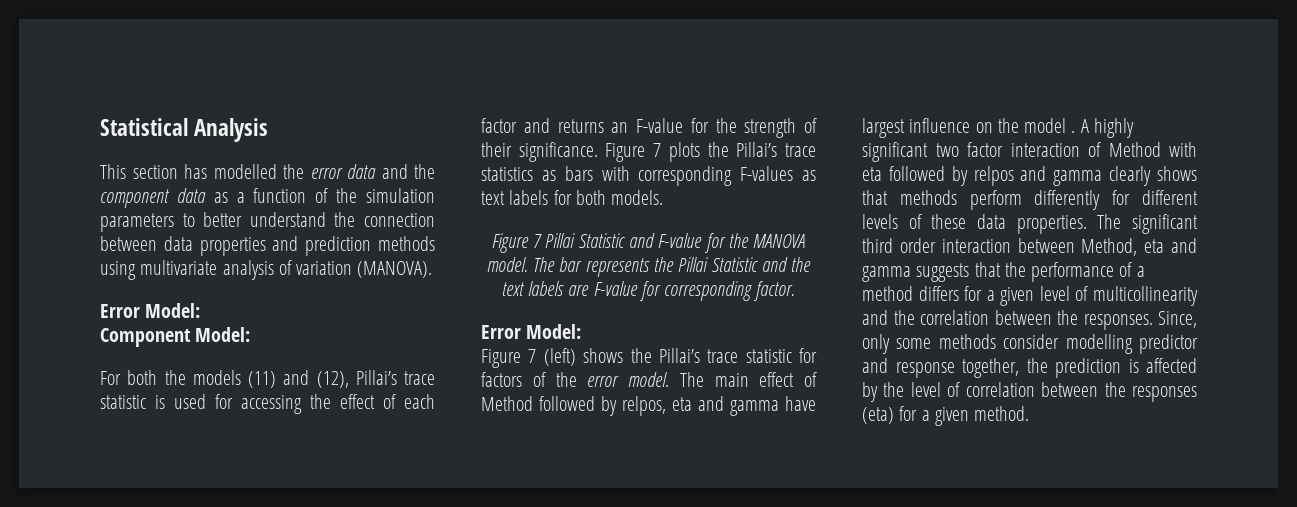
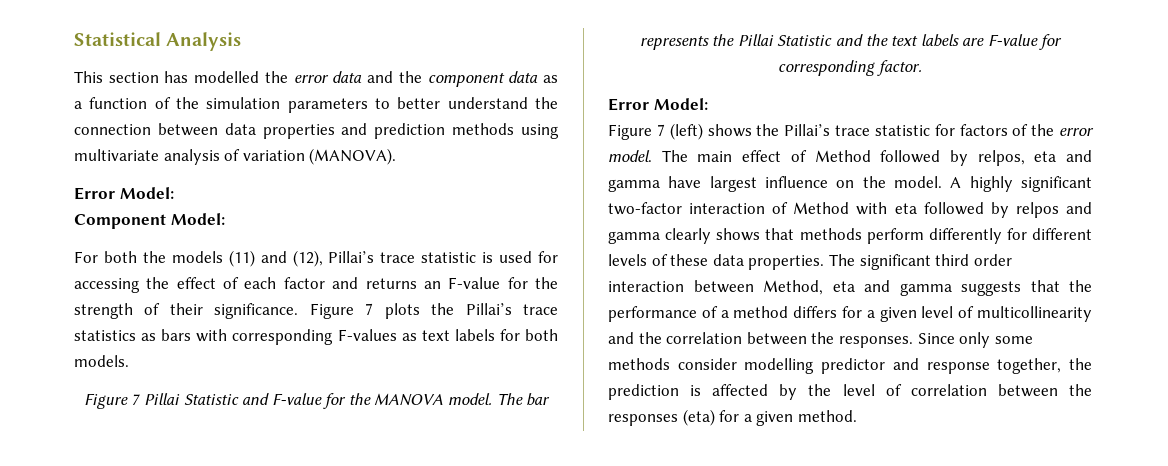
[1024,118,1076,133] model . -> [894,176,942,188] model.
[935,142,1003,157] two factor -> [608,202,682,215] two-factor
[1158,311,1197,328] Since, -> [917,333,955,344] Since

